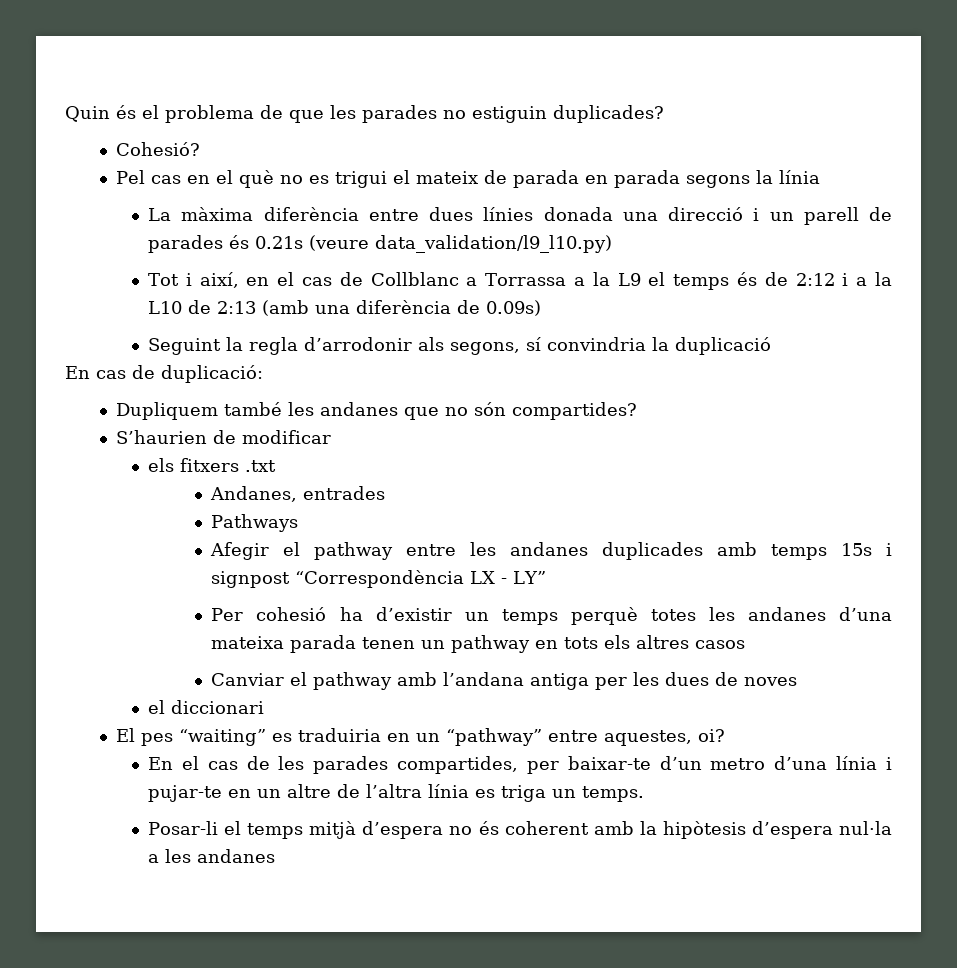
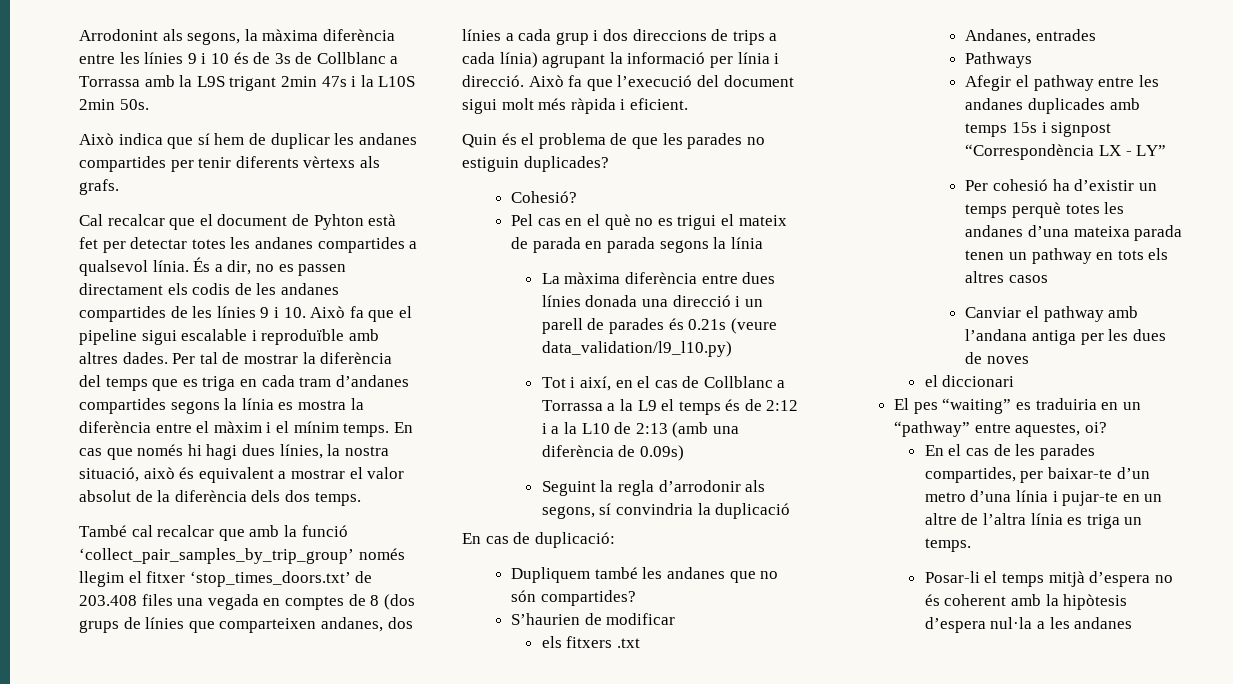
(65, 114) none -> [79,29,395,45] [79,52,399,64] [79,75,416,91] [79,99,149,110] [79,133,417,149] [79,156,380,172] [79,179,119,195] [79,214,397,230] [79,237,418,253] [79,257,347,276] [79,283,339,295] [79,306,412,322] [79,329,379,345] [79,352,393,364] [79,375,409,391] [79,398,364,414] [79,421,413,437] [79,444,389,460] [79,467,405,483] [79,490,361,506] [79,525,348,541] [79,548,405,564] [79,571,373,587] [79,594,415,610] [79,617,413,633] [462,29,778,45] [462,52,780,68] [462,75,794,91] [462,98,688,114] Arrodonint als segons, la màxima diferència entre les línies 9 i 10 és de 3s de Collblanc a Torrassa amb la L9S trigant 2min 47s i la L10S 2min 50s. // Això indica que sí hem de duplicar les andanes compartides per tenir diferents vèrtexs als grafs. // Cal recalcar que el document de Pyhton està fet per detectar totes les andanes compartides a qualsevol línia. És a dir, no es passen directament els codis de les andanes compartides de les línies 9 i 10. Això fa que el pipeline sigui escalable i reproduïble amb altres dades. Per tal de mostrar la diferència del temps que es triga en cada tram d’andanes compartides segons la línia es mostra la diferència entre el màxim i el mínim temps. En cas que només hi hagi dues línies, la nostra situació, això és equivalent a mostrar el valor absolut de la diferència dels dos temps. // També cal recalcar que amb la funció ‘collect_pair_samples_by_trip_group’ només llegim el fitxer ‘stop_times_doors.txt’ de 203.408 files una vegada en comptes de 8 (dos grups de línies que comparteixen andanes, dos línies a cada grup i dos direccions de trips a cada línia) agrupant la informació per línia i direcció. Això fa que l’execució del document sigui molt més ràpida i eficient. //

